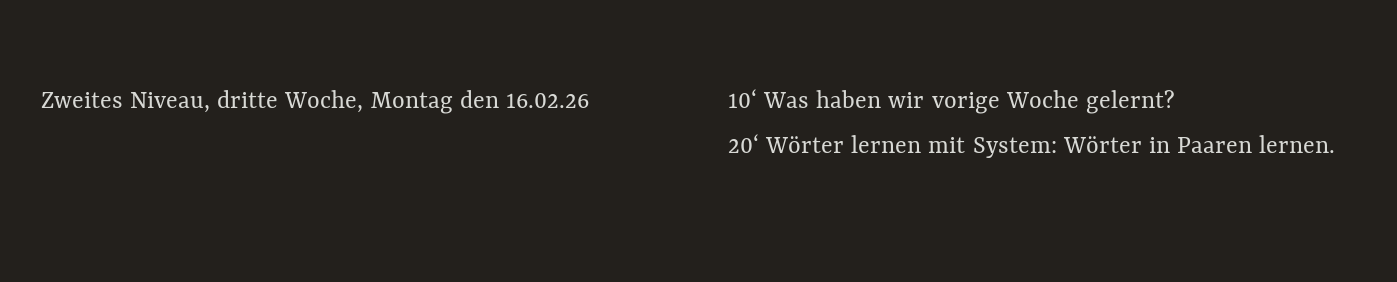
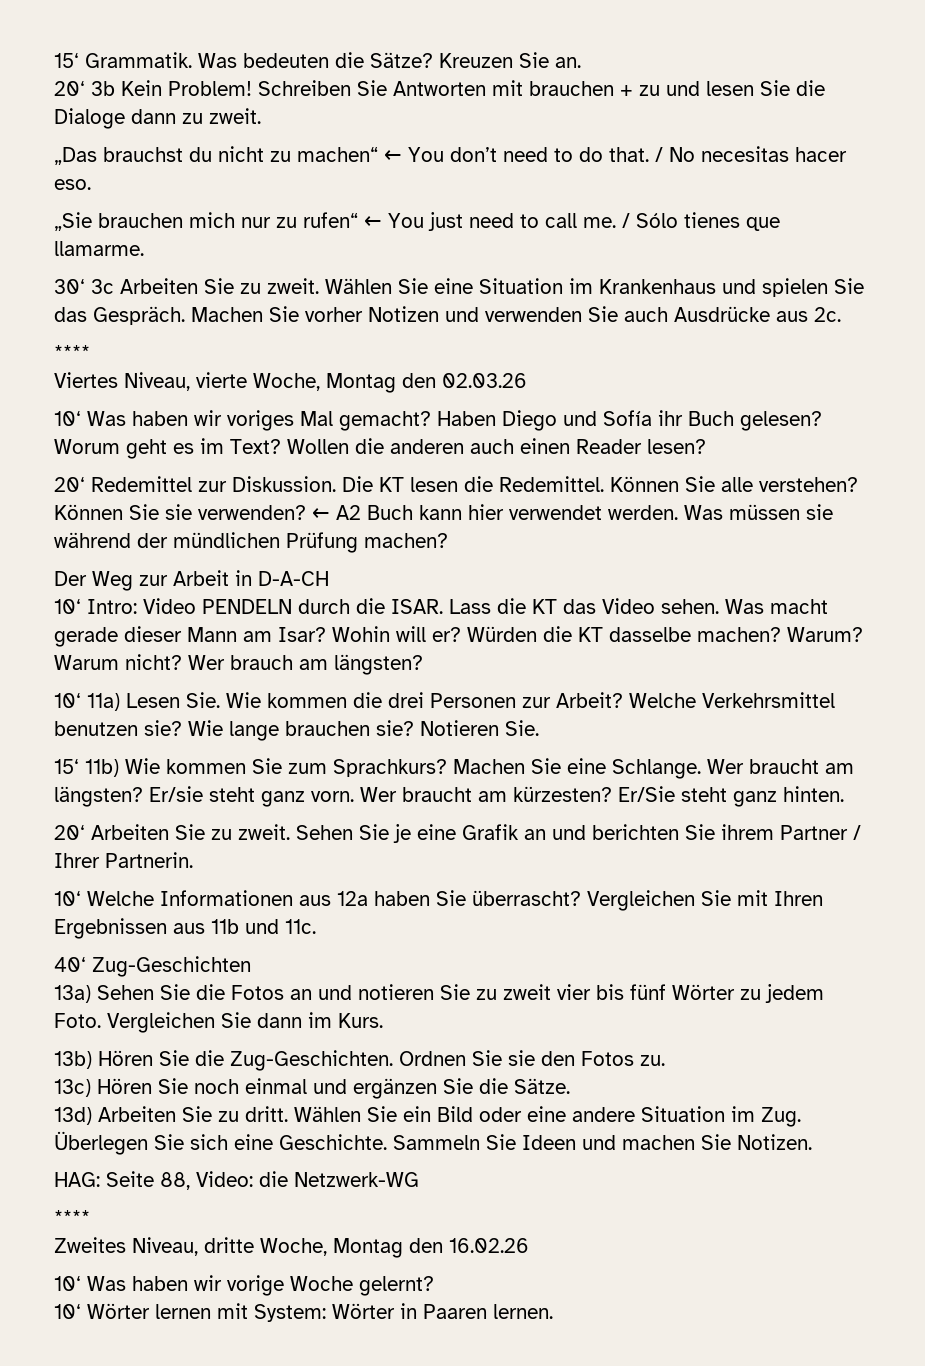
(41, 100) none -> [54,52,581,68] [54,80,825,96] [54,108,261,129] [54,146,847,165] [54,179,91,190] [54,212,780,231] [54,241,144,256] [54,278,864,297] [54,306,841,325] [54,345,90,360] [54,372,527,393] [54,410,822,431] [54,438,706,459] [54,476,858,492] [54,504,833,520] [54,532,448,553] [54,570,329,591] [54,598,828,614] [54,626,863,647] [54,654,423,675] [54,692,835,711] [54,720,539,741] [54,758,854,779] [54,786,844,807] [54,824,861,843] [54,852,193,868] [54,890,823,911] [54,918,316,939] [54,956,251,977] [54,984,824,1003] [54,1012,383,1033] [54,1050,665,1071] [54,1078,570,1099] [54,1106,801,1127] [54,1131,812,1155] [54,1171,419,1190] [54,1210,90,1225] 15‘ Grammatik. Was bedeuten die Sätze? Kreuzen Sie an. // 20‘ 3b Kein Problem! Schreiben Sie Antworten mit brauchen + zu und lesen Sie die Dialoge dann zu zweit. // „Das brauchst du nicht zu machen“ ← You don’t need to do that. / No necesitas hacer eso. // „Sie brauchen mich nur zu rufen“ ← You just need to call me. / Sólo tienes que llamarme. // 30‘ 3c Arbeiten Sie zu zweit. Wählen Sie eine Situation im Krankenhaus und spielen Sie das Gespräch. Machen Sie vorher Notizen und verwenden Sie auch Ausdrücke aus 2c. // **** // Viertes Niveau, vierte Woche, Montag den 02.03.26 // 10‘ Was haben wir voriges Mal gemacht? Haben Diego und Sofía ihr Buch gelesen? Worum geht es im Text? Wollen die anderen auch einen Reader lesen? // 20‘ Redemittel zur Diskussion. Die KT lesen die Redemittel. Können Sie alle verstehen? Können Sie sie verwenden? ← A2 Buch kann hier verwendet werden. Was müssen sie während der mündlichen Prüfung machen? // Der Weg zur Arbeit in D-A-CH // 10‘ Intro: Video PENDELN durch die ISAR. Lass die KT das Video sehen. Was macht gerade dieser Mann am Isar? Wohin will er? Würden die KT dasselbe machen? Warum? Warum nicht? Wer brauch am längsten? // 10‘ 11a) Lesen Sie. Wie kommen die drei Personen zur Arbeit? Welche Verkehrsmittel benutzen sie? Wie lange brauchen sie? Notieren Sie. // 15‘ 11b) Wie kommen Sie zum Sprachkurs? Machen Sie eine Schlange. Wer braucht am längsten? Er/sie steht ganz vorn. Wer braucht am kürzesten? Er/Sie steht ganz hinten. // 20‘ Arbeiten Sie zu zweit. Sehen Sie je eine Grafik an und berichten Sie ihrem Partner / Ihrer Partnerin. // 10‘ Welche Informationen aus 12a haben Sie überrascht? Vergleichen Sie mit Ihren Ergebnissen aus 11b und 11c. // 40‘ Zug-Geschichten // 13a) Sehen Sie die Fotos an und notieren Sie zu zweit vier bis fünf Wörter zu jedem Foto. Vergleichen Sie dann im Kurs. // 13b) Hören Sie die Zug-Geschichten. Ordnen Sie sie den Fotos zu. // 13c) Hören Sie noch einmal und ergänzen Sie die Sätze. // 13d) Arbeiten Sie zu dritt. Wählen Sie ein Bild oder eine andere Situation im Zug. Überlegen Sie sich eine Geschichte. Sammeln Sie Ideen und machen Sie Notizen. // HAG: Seite 88, Video: die Netzwerk-WG // **** //
[728,134,759,153] 20‘ -> [54,1304,81,1319] 10‘

